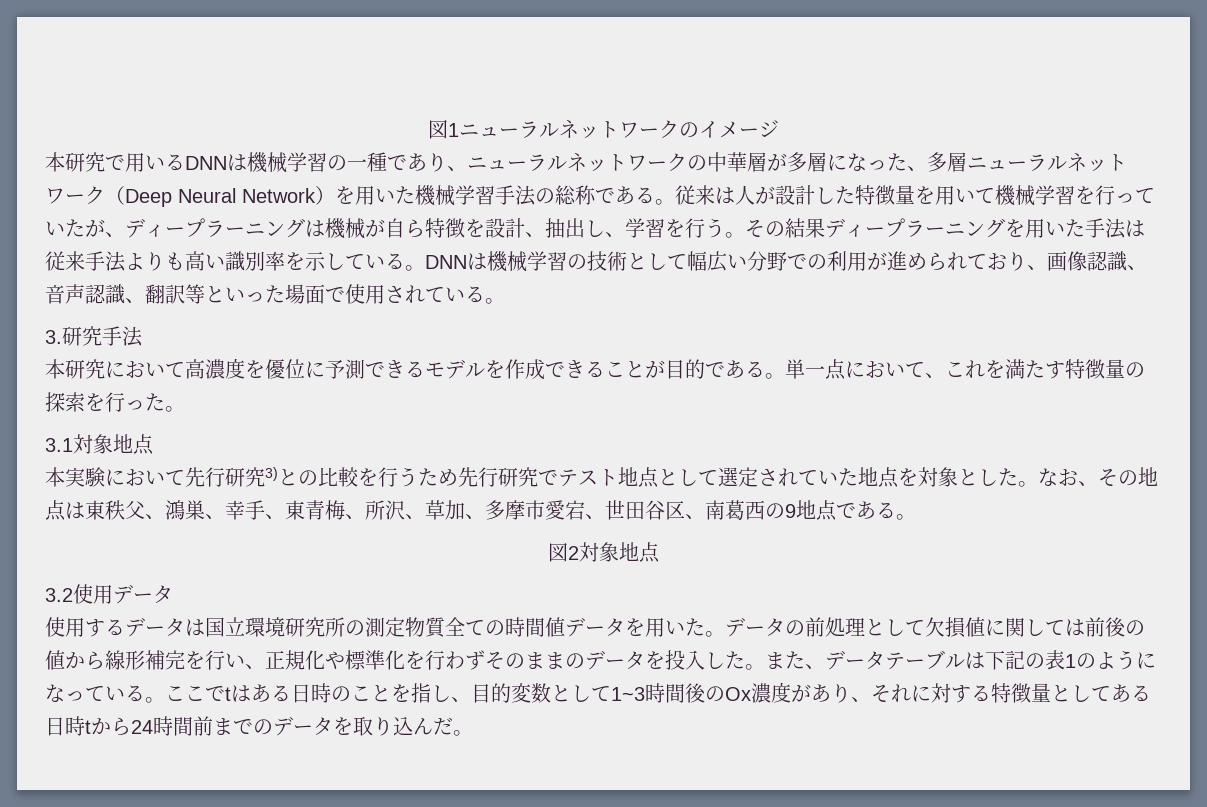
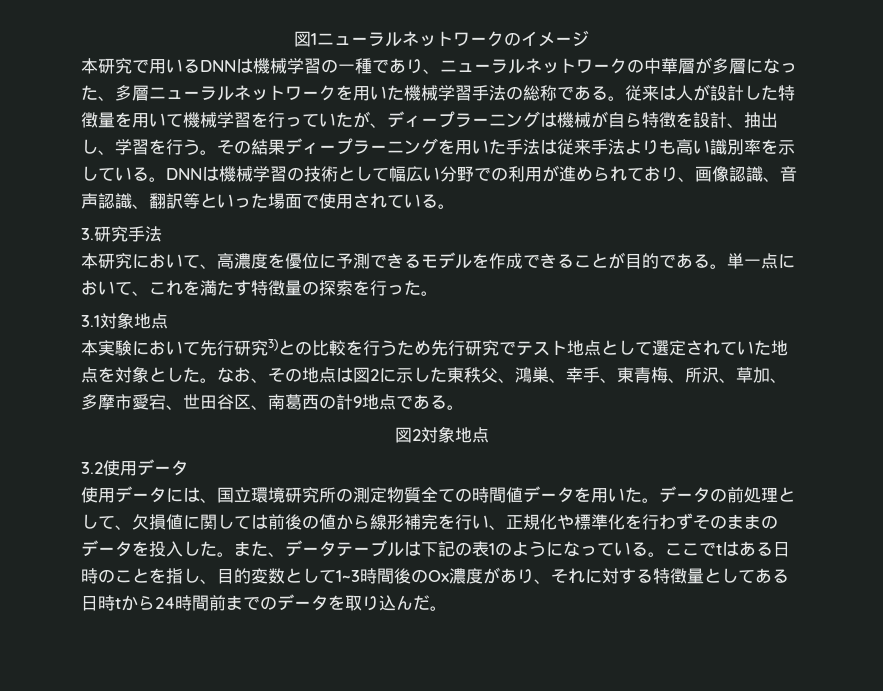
[105,186,335,207] （Deep Neural Network） -> (336, 93) none
(185, 369) none -> [200,264,217,269] 、
(85, 510) none -> [353,367,447,383] 図2に示した
(785, 511) none -> [336,394,353,410] 計
[85,617,205,637] するデータは -> [115,486,217,503] データには、
(925, 627) none -> [115,525,132,530] 、

